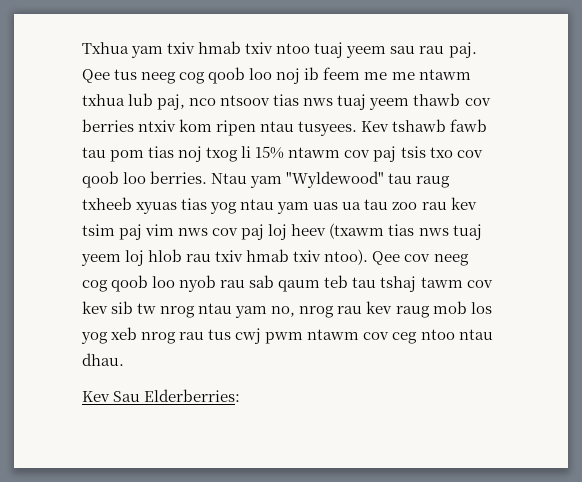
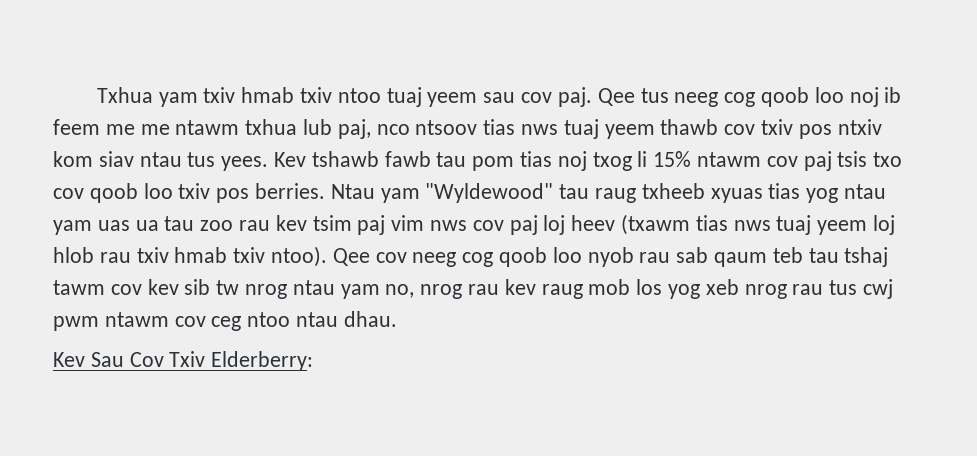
[419,46,445,54] rau -> [521,92,553,103] cov
[82,119,358,136] berries ntxiv kom ripen ntau tusyees. -> [761,119,882,139] [53,151,269,171] txiv pos ntxiv kom siav ntau tus yees.
(147, 178) none -> [178,183,250,203] txiv pos
[144,389,241,402] Elderberries: -> [129,351,314,371] Cov Txiv Elderberry:

